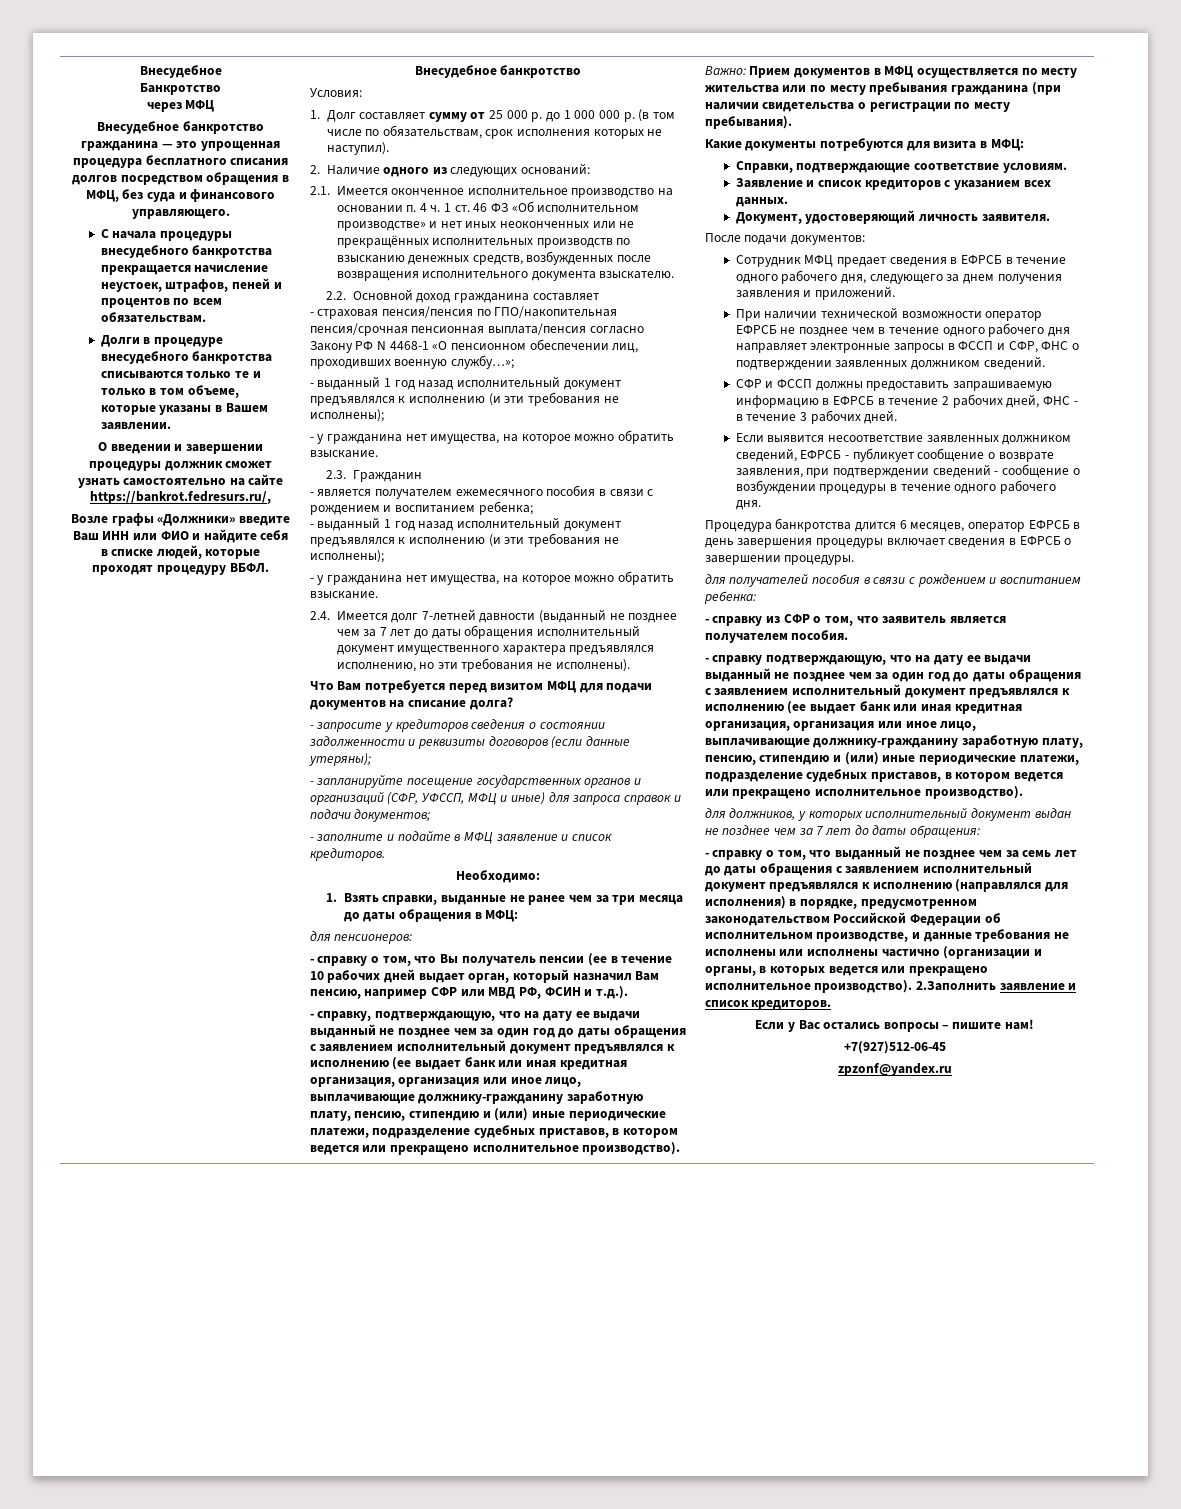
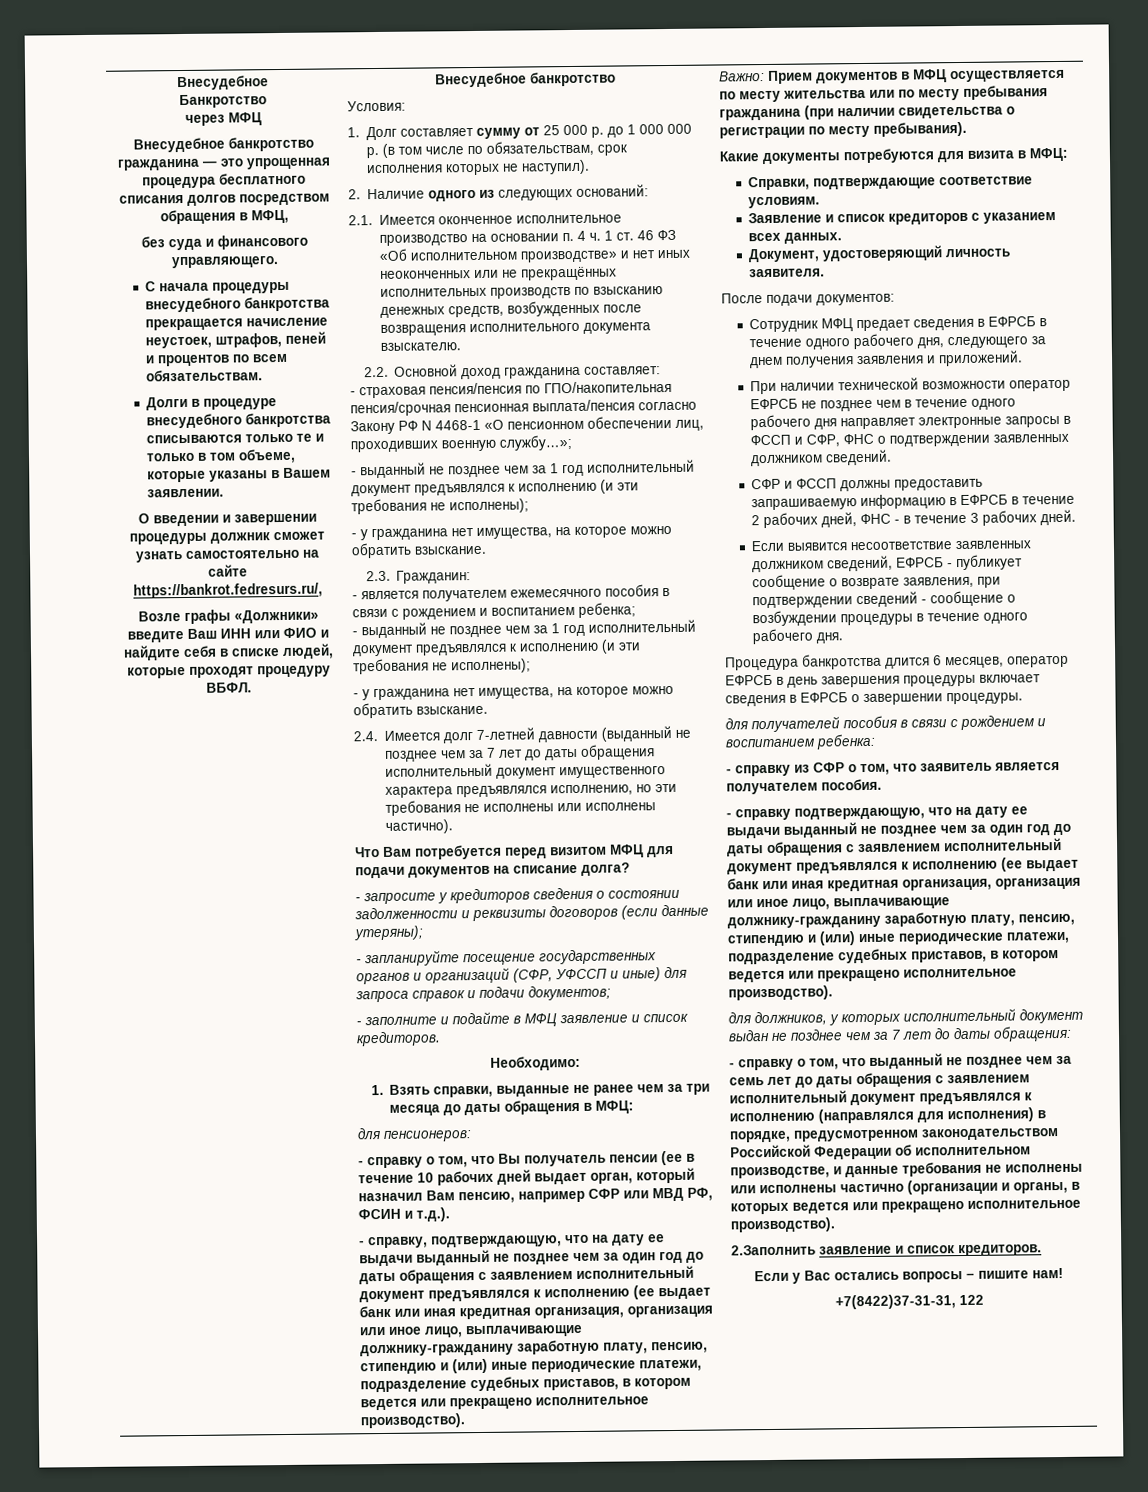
(119, 196) none -> (289, 216) //
[532,293,599,301] составляет -> [584,366,662,375] составляет:
[384,378,454,390] 1 год назад -> [429,463,585,478] не позднее чем за 1 год
[352,470,422,482] Гражданин -> [396,570,472,584] Гражданин:
[384,519,454,531] 1 год назад -> [430,623,586,638] не позднее чем за 1 год
[555,659,630,672] исполнены). -> [483,802,657,812] [385,819,454,834] исполнены или исполнены частично).
[422,793,497,805] УФССП, МФЦ -> [555,968,608,980] УФССП
(913, 986) none -> (837, 1225) //
[843,1041,946,1054] [837,1063,952,1076] +7(927)512-06-45 // zpzonf@yandex.ru -> [834,1294,984,1310] +7(8422)37-31-31, 122

